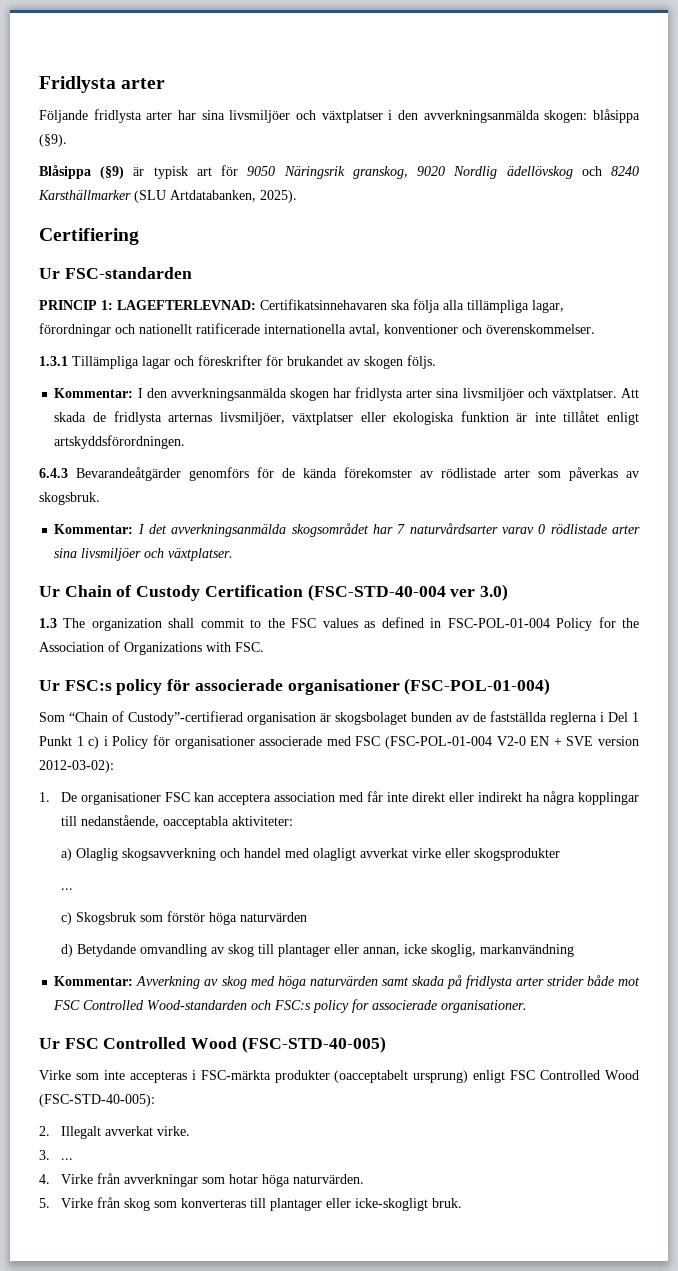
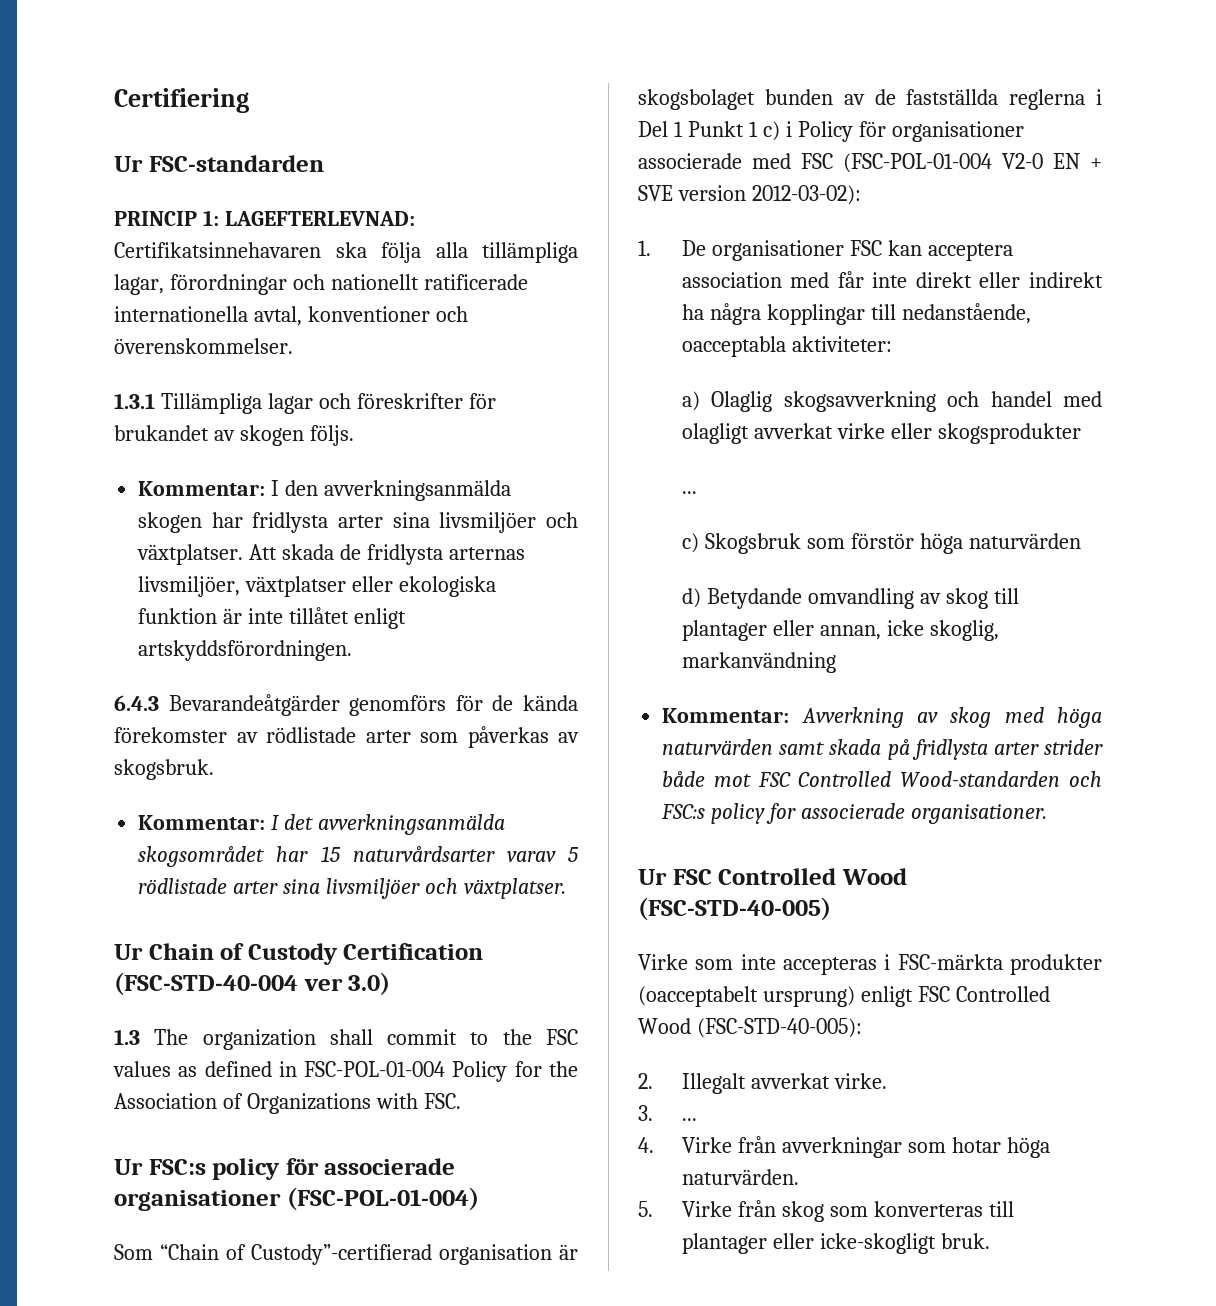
[39,76,166,93] [39,109,640,123] [39,134,67,147] [39,165,639,179] [38,190,297,203] Fridlysta arter // Följande fridlysta arter har sina livsmiljöer och växtplatser i den avverkningsanmälda skogen: blåsippa (§9). // Blåsippa (§9) är typisk art för 9050 Näringsrik granskog, 9020 Nordlig ädellövskog och 8240 Karsthällmarker (SLU Artdatabanken, 2025). // -> (114, 100) none
[397,524,406,534] 7 -> [320,846,341,862] 15
[538,524,546,534] 0 -> [568,847,579,862] 5

